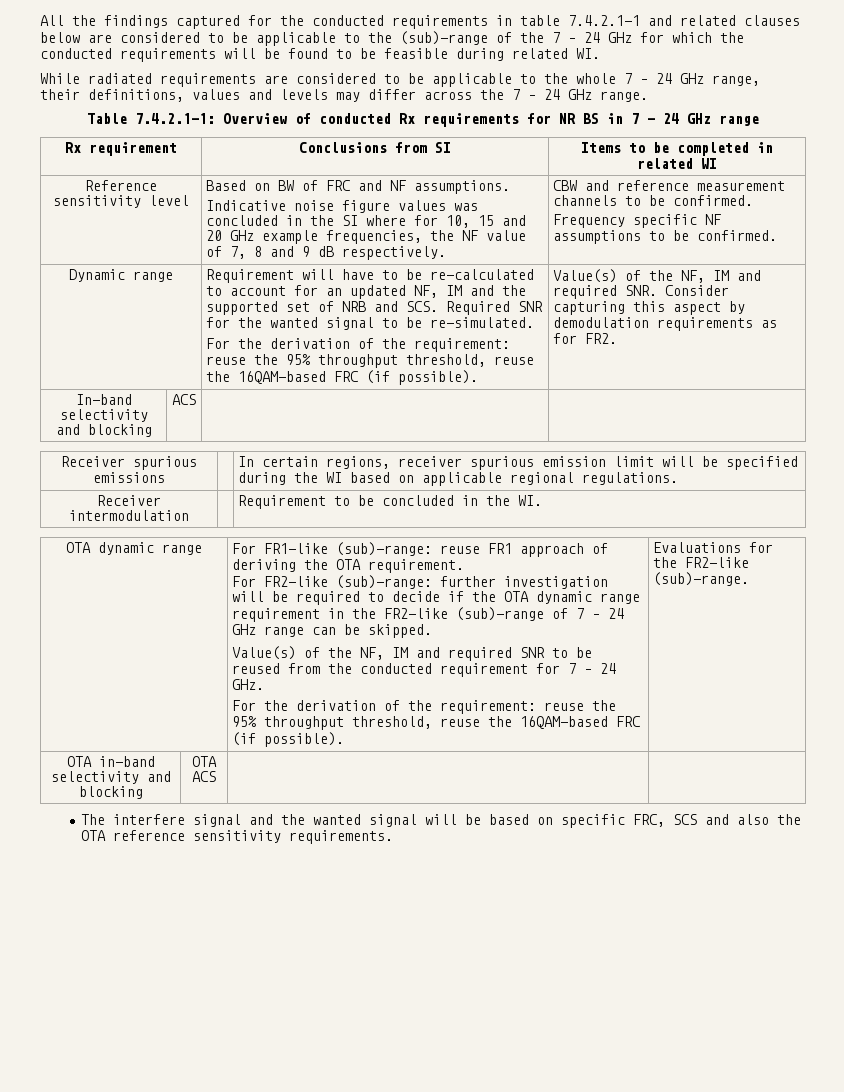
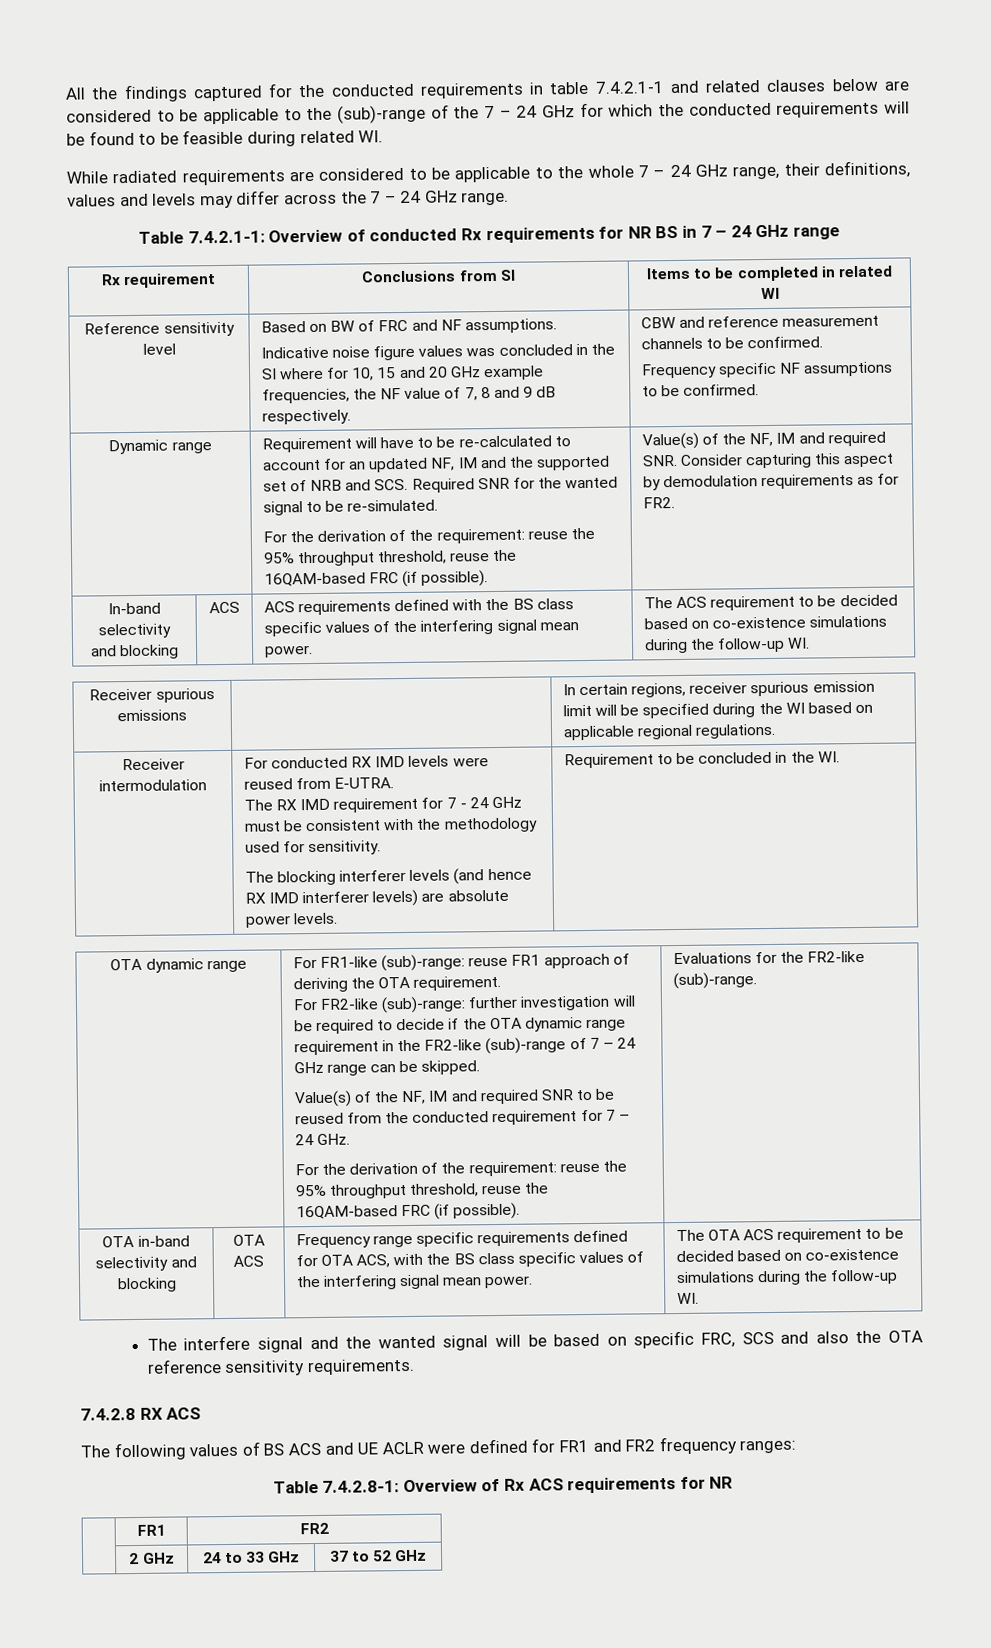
(196, 399) | -> [263,598,574,616] [263,619,579,637] [264,645,313,658] [643,594,898,611] [643,615,888,630] [643,637,811,654] ACS requirements defined with the BS class specific values of the interfering signal mean power. | The ACS requirement to be decided based on co-existence simulations during the follow-up WI.
(189, 515) none -> [243,755,489,769] [243,777,395,790] [243,796,523,813] [243,817,538,833] [244,840,382,856] [244,868,532,886] [244,889,509,907] [244,912,338,928] For conducted RX IMD levels were reused from E-UTRA. // The RX IMD requirement for 7 - 24 GHz must be consistent with the methodology used for sensitivity. // The blocking interferer levels (and hence RX IMD interferer levels) are absolute power levels.
(216, 776) | -> [295,1230,629,1249] [295,1251,645,1268] [295,1274,534,1290] [675,1227,904,1243] [675,1248,900,1263] [675,1269,899,1286] [676,1292,699,1305] Frequency range specific requirements defined for OTA ACS, with the BS class specific values of the interfering signal mean power. | The OTA ACS requirement to be decided based on co-existence simulations during the follow-up WI.
(393, 837) none -> [80,1407,202,1421] [80,1436,797,1461] [272,1476,734,1494] [136,1524,166,1536] [299,1522,329,1535] [128,1552,175,1565] [201,1551,301,1564] [328,1549,428,1562] // 7.4.2.8 RX ACS // The following values of BS ACS and UE ACLR were defined for FR1 and FR2 frequency ranges: // Table 7.4.2.8-1: Overview of Rx ACS requirements for NR // | FR1 | FR2 // | 2 GHz | 24 to 33 GHz | 37 to 52 GHz

